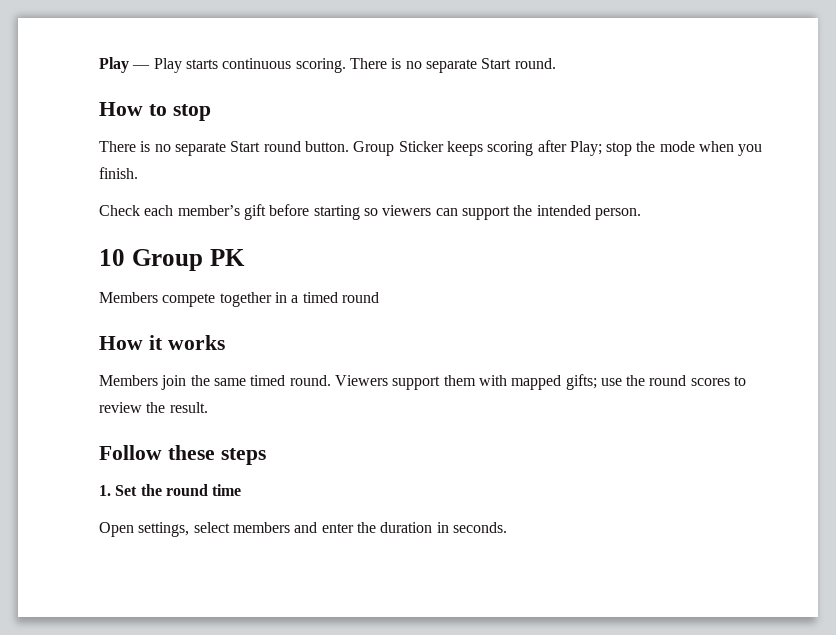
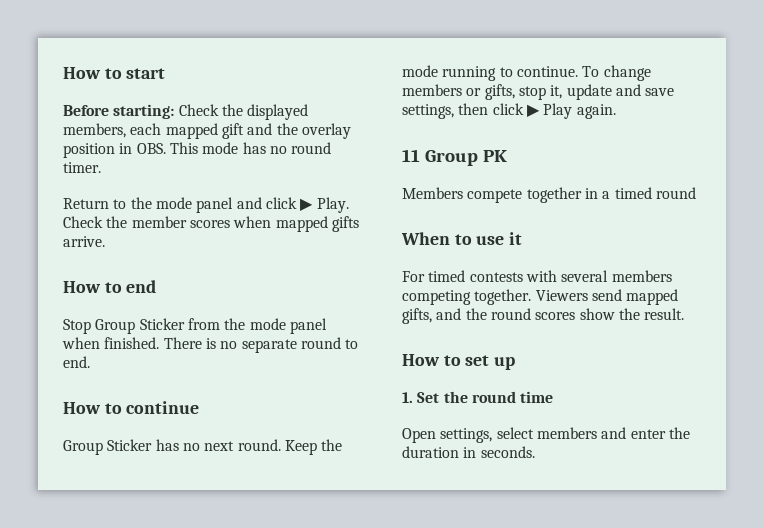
[99,57,556,73] [99,102,211,121] [99,140,763,156] [99,167,138,179] [99,204,641,220] [99,249,125,266] Play — Play starts continuous scoring. There is no separate Start round. // How to stop // There is no separate Start round button. Group Sticker keeps scoring after Play; stop the mode when you finish. // Check each member’s gift before starting so viewers can support the intended person. // 10 -> [63,67,166,79] [63,104,309,120] [63,123,351,139] [63,142,332,158] [63,162,101,173] [63,197,349,213] [63,216,359,232] [63,236,105,247] [63,280,157,293] [63,318,327,334] [62,337,359,353] [63,356,90,368] [63,401,200,414] [63,439,343,455] [402,65,651,81] [402,84,675,100] [402,103,616,119] [402,149,420,162] How to start // Before starting: Check the displayed members, each mapped gift and the overlay position in OBS. This mode has no round timer. // Return to the mode panel and click ▶ Play. Check the member scores when mapped gifts arrive. // How to end // Stop Group Sticker from the mode panel when finished. There is no separate round to end. // How to continue // Group Sticker has no next round. Keep the mode running to continue. To change members or gifts, stop it, update and save settings, then click ▶ Play again. // 11
[99,335,225,350] [99,374,622,390] How it works // Members join the same timed round. Viewers support them with mapped gifts; use -> [401,232,523,245] [402,270,672,282] [402,289,679,305] [402,308,462,324] When to use it // For timed contests with several members competing together. Viewers send mapped gifts, and
[734,376,747,386] [99,402,142,413] to review -> [579,308,615,320] show
[99,445,266,465] Follow these steps -> [402,354,516,370] How to set up

